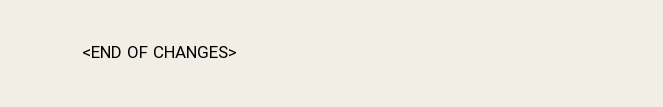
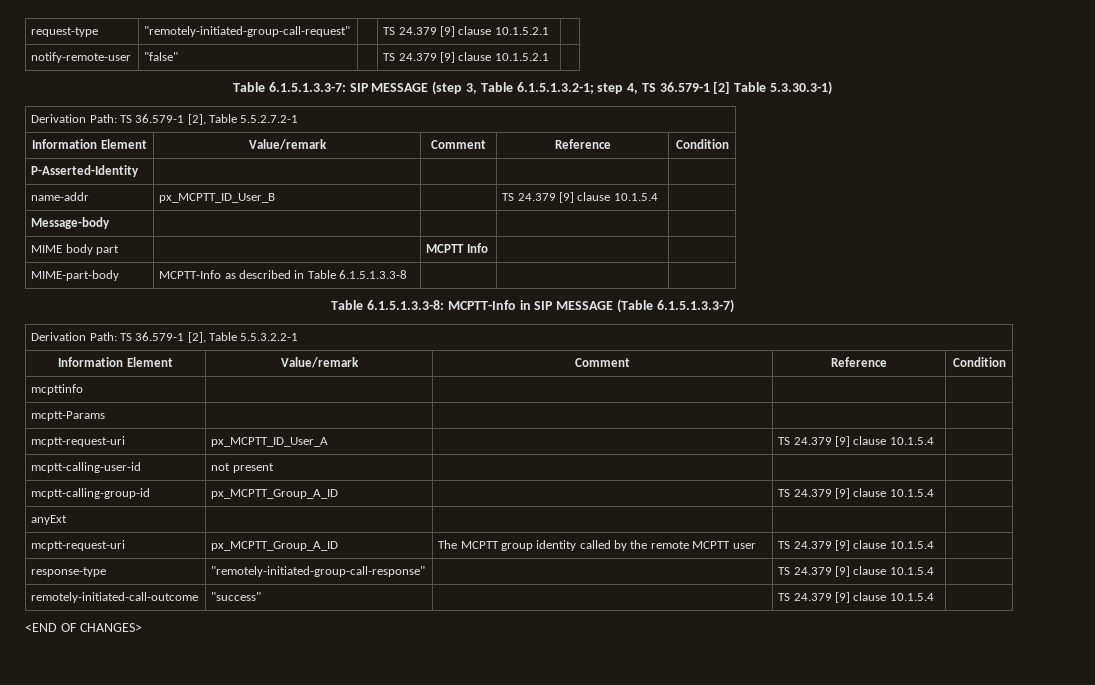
(82, 52) none -> [31,27,99,37] [144,26,351,37] [383,26,549,37] [31,52,132,63] [144,52,179,61] [383,52,549,63] [233,81,832,95] [31,114,299,125] [32,139,147,149] [248,139,327,150] [431,140,486,149] [554,139,611,149] [675,139,729,149] [31,165,140,177] [31,192,90,201] [159,193,276,203] [502,192,658,203] [31,217,111,229] [31,244,119,255] [426,243,488,253] [31,270,120,281] [159,270,408,279] [331,299,734,313] [31,332,299,343] [58,357,173,367] [280,357,359,368] [575,358,630,367] [831,357,887,367] [952,357,1006,367] [31,384,84,395] [31,411,106,421] [31,436,126,447] [211,437,329,447] [778,436,934,447] [31,462,142,473] [211,463,274,473] [31,488,151,499] [211,489,339,499] [778,488,934,499] [31,515,68,525] [31,540,126,551] [211,541,339,551] [438,540,756,551] [778,540,934,551] [31,567,107,577] [211,566,426,577] [778,566,934,577] [31,592,199,603] [211,592,262,601] [778,592,934,603] request-type | "remotely-initiated-group-call-request" | | TS 24.379 [9] clause 10.1.5.2.1 | // notify-remote-user | "false" | | TS 24.379 [9] clause 10.1.5.2.1 | // Table 6.1.5.1.3.3-7: SIP MESSAGE (step 3, Table 6.1.5.1.3.2-1; step 4, TS 36.579-1 [2] Table 5.3.30.3-1) // Derivation Path: TS 36.579-1 [2], Table 5.5.2.7.2-1 // Information Element | Value/remark | Comment | Reference | Condition // P-Asserted-Identity | | | | // name-addr | px_MCPTT_ID_User_B | | TS 24.379 [9] clause 10.1.5.4 | // Message-body | | | | // MIME body part | | MCPTT Info | | // MIME-part-body | MCPTT-Info as described in Table 6.1.5.1.3.3-8 | | | // Table 6.1.5.1.3.3-8: MCPTT-Info in SIP MESSAGE (Table 6.1.5.1.3.3-7) // Derivation Path: TS 36.579-1 [2], Table 5.5.3.2.2-1 // Information Element | Value/remark | Comment | Reference | Condition // mcpttinfo | | | | // mcptt-Params | | | | // mcptt-request-uri | px_MCPTT_ID_User_A | | TS 24.379 [9] clause 10.1.5.4 | // mcptt-calling-user-id | not present | | | // mcptt-calling-group-id | px_MCPTT_Group_A_ID | | TS 24.379 [9] clause 10.1.5.4 | // anyExt | | | | // mcptt-request-uri | px_MCPTT_Group_A_ID | The MCPTT group identity called by the remote MCPTT user | TS 24.379 [9] clause 10.1.5.4 | // response-type | "remotely-initiated-group-call-response" | | TS 24.379 [9] clause 10.1.5.4 | // remotely-initiated-call-outcome | "success" | | TS 24.379 [9] clause 10.1.5.4 | //

